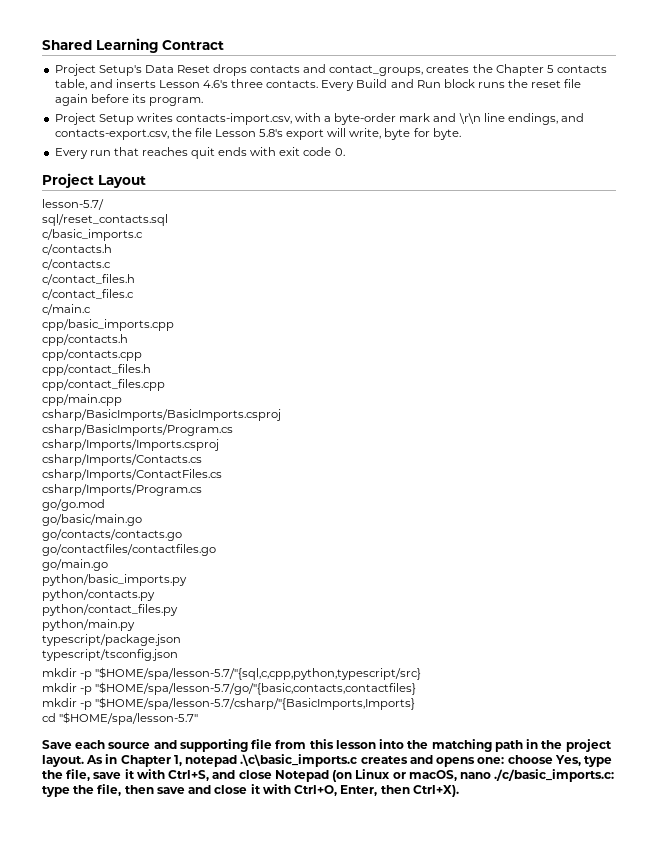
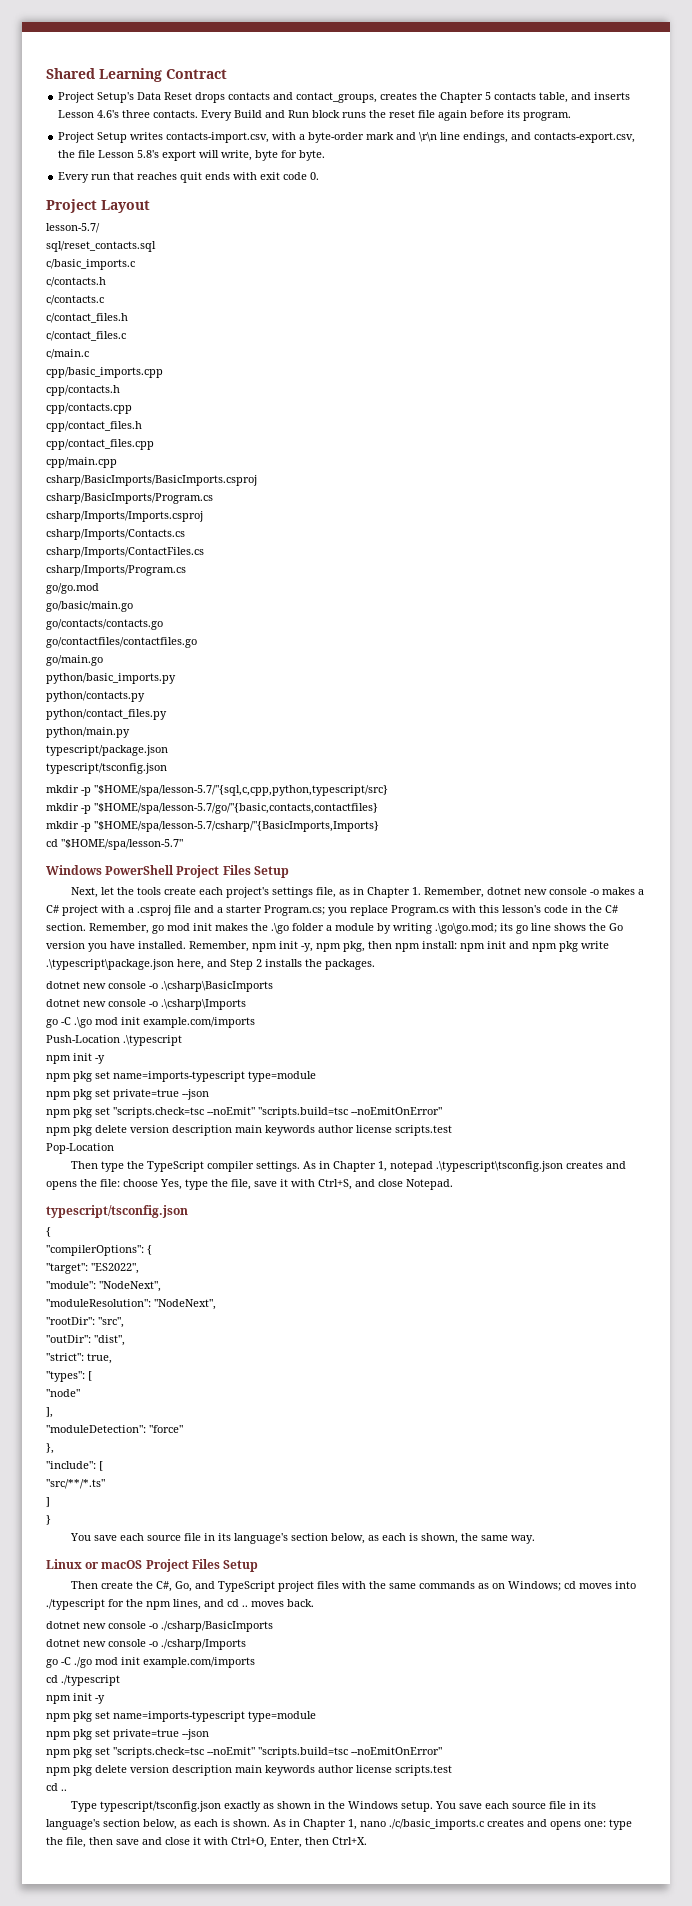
[42,739,612,752] [42,755,84,767] Save each source and supporting file from this lesson into the matching path in the project layout. -> [46,865,289,878] [70,887,644,898] [46,905,618,916] [46,923,623,934] [46,941,609,952] [46,959,375,970] [46,981,273,992] [46,999,246,1010] [46,1017,255,1028] [46,1035,182,1046] [46,1053,105,1064] [46,1071,316,1082] [46,1089,209,1100] [46,1107,442,1118] [46,1125,452,1136] [46,1143,114,1154] [70,1161,300,1172] Windows PowerShell Project Files Setup // Next, let the tools create each project's settings file, as in Chapter 1. Remember, dotnet new console -o makes a C# project with a .csproj file and a starter Program.cs; you replace Program.cs with this lesson's code in the C# section. Remember, go mod init makes the .\go folder a module by writing .\go\go.mod; its go line shows the Go version you have installed. Remember, npm init -y, npm pkg, then npm install: npm init and npm pkg write .\typescript\package.json here, and Step 2 installs the packages. // dotnet new console -o .\csharp\BasicImports // dotnet new console -o .\csharp\Imports // go -C .\go mod init example.com/imports // Push-Location .\typescript // npm init -y // npm pkg set name=imports-typescript type=module // npm pkg set private=true --json // npm pkg set "scripts.check=tsc --noEmit" "scripts.build=tsc --noEmitOnError" // npm pkg delete version description main keywords author license scripts.test // Pop-Location // Then type the TypeScript compiler settings.
[240,754,505,767] .\c\basic_imports.c creates and opens one: -> [435,1161,626,1172] [46,1179,120,1190] .\typescript\tsconfig.json creates and opens the file:
[274,769,615,782] Notepad (on Linux or macOS, nano ./c/basic_imports.c: -> [406,1179,453,1190] [46,1205,188,1218] [46,1227,51,1237] [46,1245,152,1256] [46,1263,139,1274] [46,1281,161,1292] [46,1299,216,1310] [46,1317,124,1328] [46,1335,125,1346] [46,1353,112,1364] [46,1371,92,1382] [46,1389,80,1397] [46,1407,53,1418] [46,1425,183,1433] [46,1443,54,1454] [46,1461,103,1471] [46,1479,105,1489] [46,1497,50,1507] [46,1515,51,1525] [69,1533,535,1544] [46,1559,259,1572] [70,1581,636,1592] [46,1599,314,1610] [46,1621,273,1632] [46,1639,246,1650] [46,1657,255,1668] [46,1675,120,1686] [46,1693,105,1704] [46,1711,316,1722] [46,1729,209,1740] [46,1747,442,1758] [46,1765,452,1776] [46,1783,67,1791] [70,1801,596,1812] [46,1819,606,1830] Notepad. // typescript/tsconfig.json // { // "compilerOptions": { // "target": "ES2022", // "module": "NodeNext", // "moduleResolution": "NodeNext", // "rootDir": "src", // "outDir": "dist", // "strict": true, // "types": [ // "node" // ], // "moduleDetection": "force" // }, // "include": [ // "src/**/*.ts" // ] // } // You save each source file in its language's section below, as each is shown, the same way. // Linux or macOS Project Files Setup // Then create the C#, Go, and TypeScript project files with the same commands as on Windows; cd moves into ./typescript for the npm lines, and cd .. moves back. // dotnet new console -o ./csharp/BasicImports // dotnet new console -o ./csharp/Imports // go -C ./go mod init example.com/imports // cd ./typescript // npm init -y // npm pkg set name=imports-typescript type=module // npm pkg set private=true --json // npm pkg set "scripts.check=tsc --noEmit" "scripts.build=tsc --noEmitOnError" // npm pkg delete version description main keywords author license scripts.test // cd .. // Type typescript/tsconfig.json exactly as shown in the Windows setup. You save each source file in its language's section below, as each is shown. As in Chapter 1, nano ./c/basic_imports.c creates and opens one:
[412,785,459,797] Ctrl+X). -> [332,1837,367,1845] Ctrl+X.

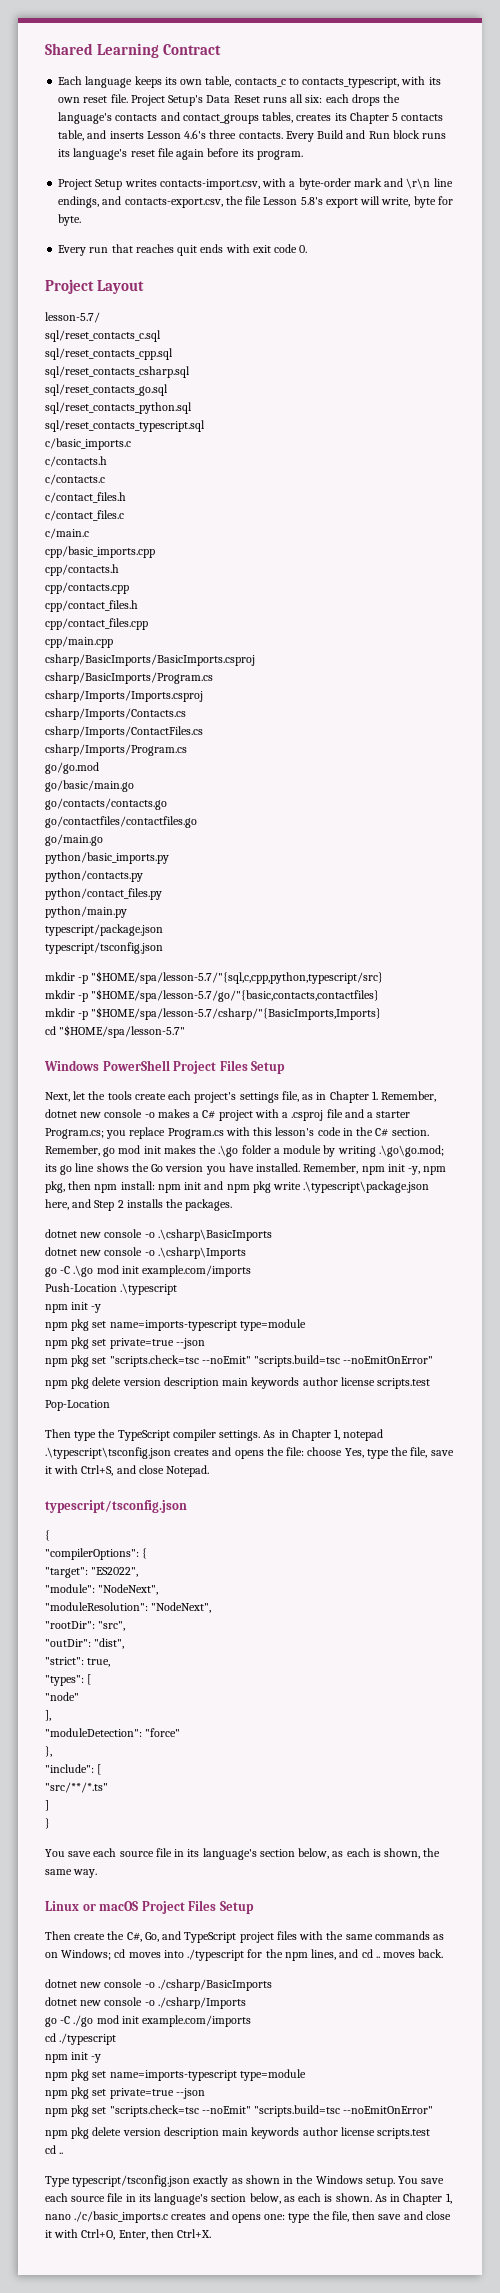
[58,92,438,103] Project Setup's Data Reset drops contacts and contact_groups, creates the -> [58,76,441,88] [58,94,401,106] [58,112,347,124] Each language keeps its own table, contacts_c to contacts_typescript, with its own reset file. Project Setup's Data Reset runs all six: each drops the language's contacts and contact_groups tables, creates its
[369,110,387,118] the -> [58,148,128,160] its language's
[46,241,156,252] sql/reset_contacts.sql -> [45,330,161,342] [45,348,173,360] [45,366,190,378] [45,384,168,396] [45,402,192,414] [45,420,205,432] sql/reset_contacts_c.sql // sql/reset_contacts_cpp.sql // sql/reset_contacts_csharp.sql // sql/reset_contacts_go.sql // sql/reset_contacts_python.sql // sql/reset_contacts_typescript.sql

